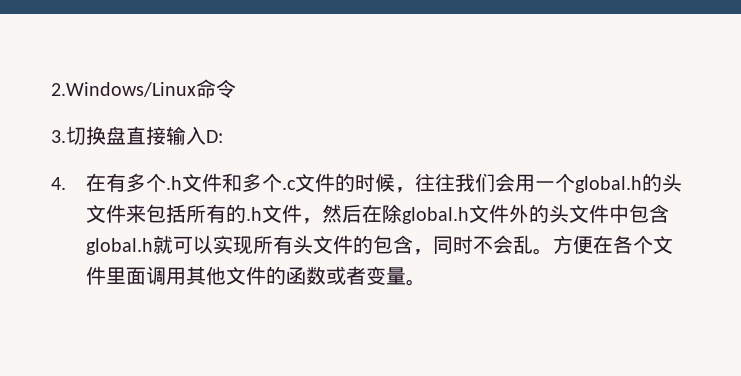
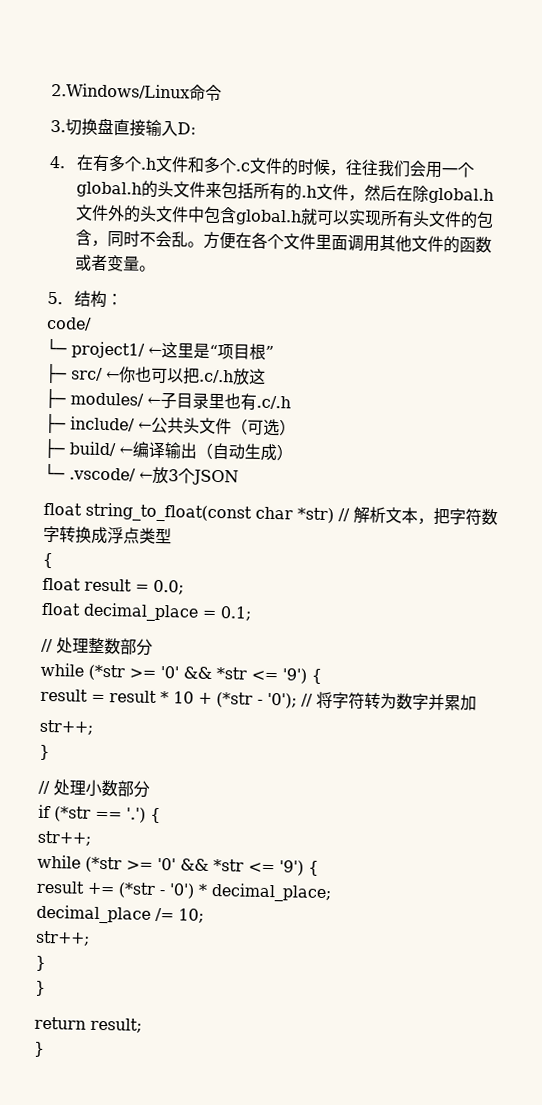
(427, 282) none -> [47,290,124,309] [46,316,92,331] [46,337,274,360] [46,362,266,386] [45,387,291,411] [45,412,296,437] [44,437,293,462] [44,462,239,486] [43,502,498,526] [43,525,172,545] [42,552,53,569] [42,577,184,595] [41,602,252,622] [41,637,153,656] [40,662,322,684] [40,688,477,711] [39,719,93,735] [39,744,50,761] [38,779,150,798] [38,804,161,824] [37,830,91,846] [37,854,319,876] [36,880,332,903] [36,904,204,924] [35,930,90,946] [35,955,46,972] [34,980,46,997] [34,1016,142,1033] [33,1041,45,1057] // 5.结构： // code/ // └─ project1/ ←这里是“项目根” // ├─ src/ ←你也可以把.c/.h放这 // ├─ modules/ ←子目录里也有.c/.h // ├─ include/ ←公共头文件（可选） // ├─ build/ ←编译输出（自动生成） // └─ .vscode/ ←放3个JSON // float string_to_float(const char *str) // 解析文本，把字符数字转换成浮点类型 // { // float result = 0.0; // float decimal_place = 0.1; // // 处理整数部分 // while (*str >= '0' && *str <= '9') { // result = result * 10 + (*str - '0'); // 将字符转为数字并累加 // str++; // } // // 处理小数部分 // if (*str == '.') { // str++; // while (*str >= '0' && *str <= '9') { // result += (*str - '0') * decimal_place; // decimal_place /= 10; // str++; // } // } // return result; // }

